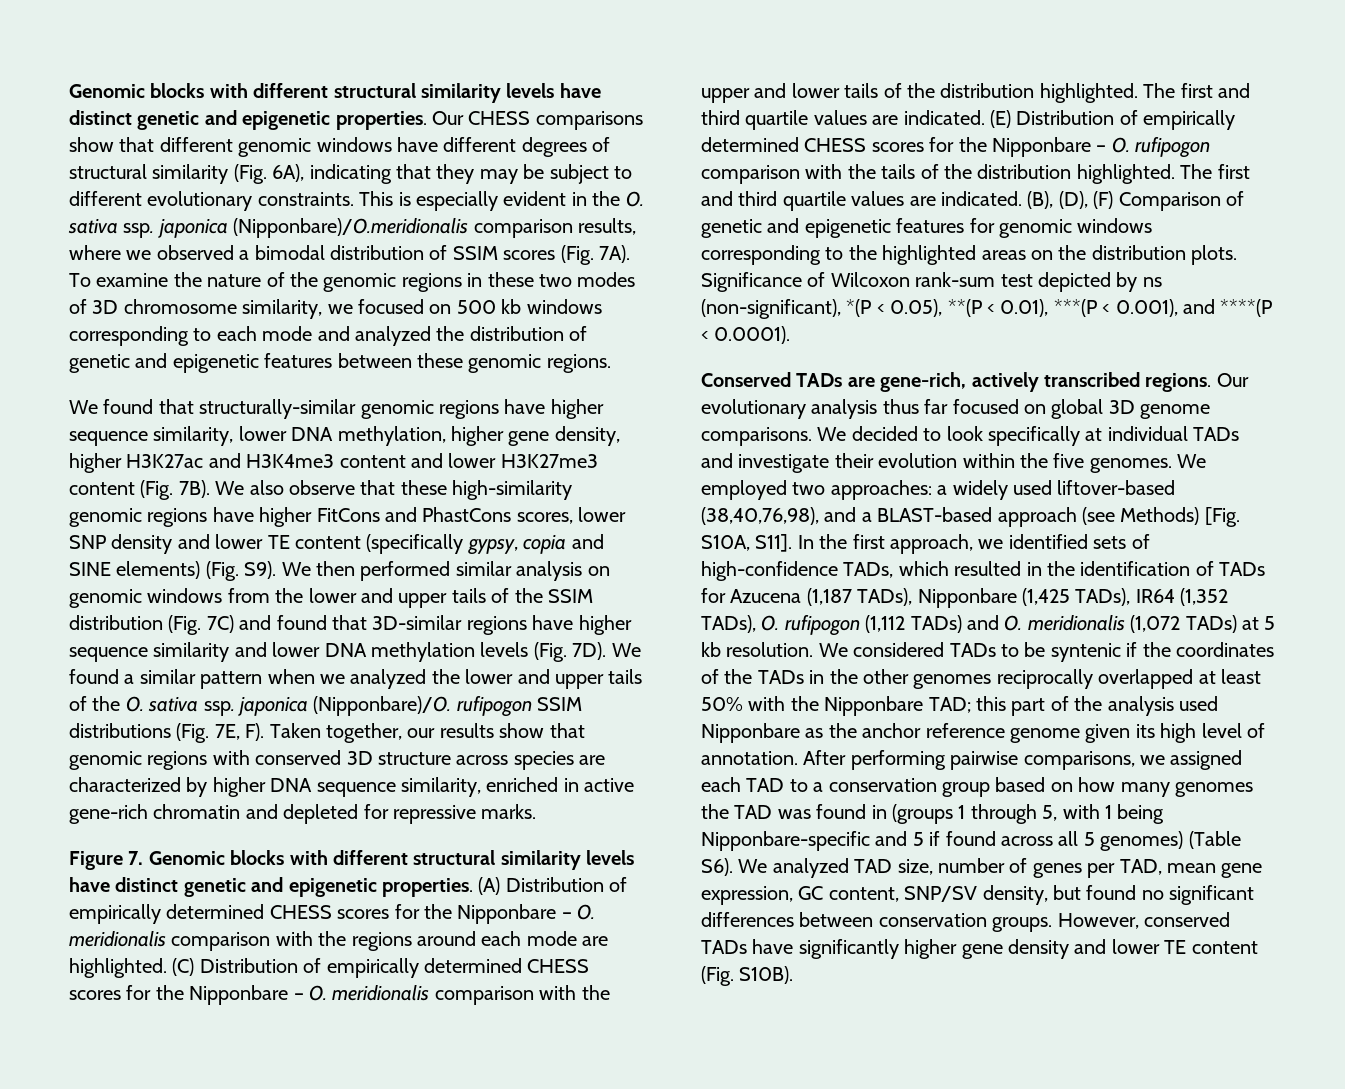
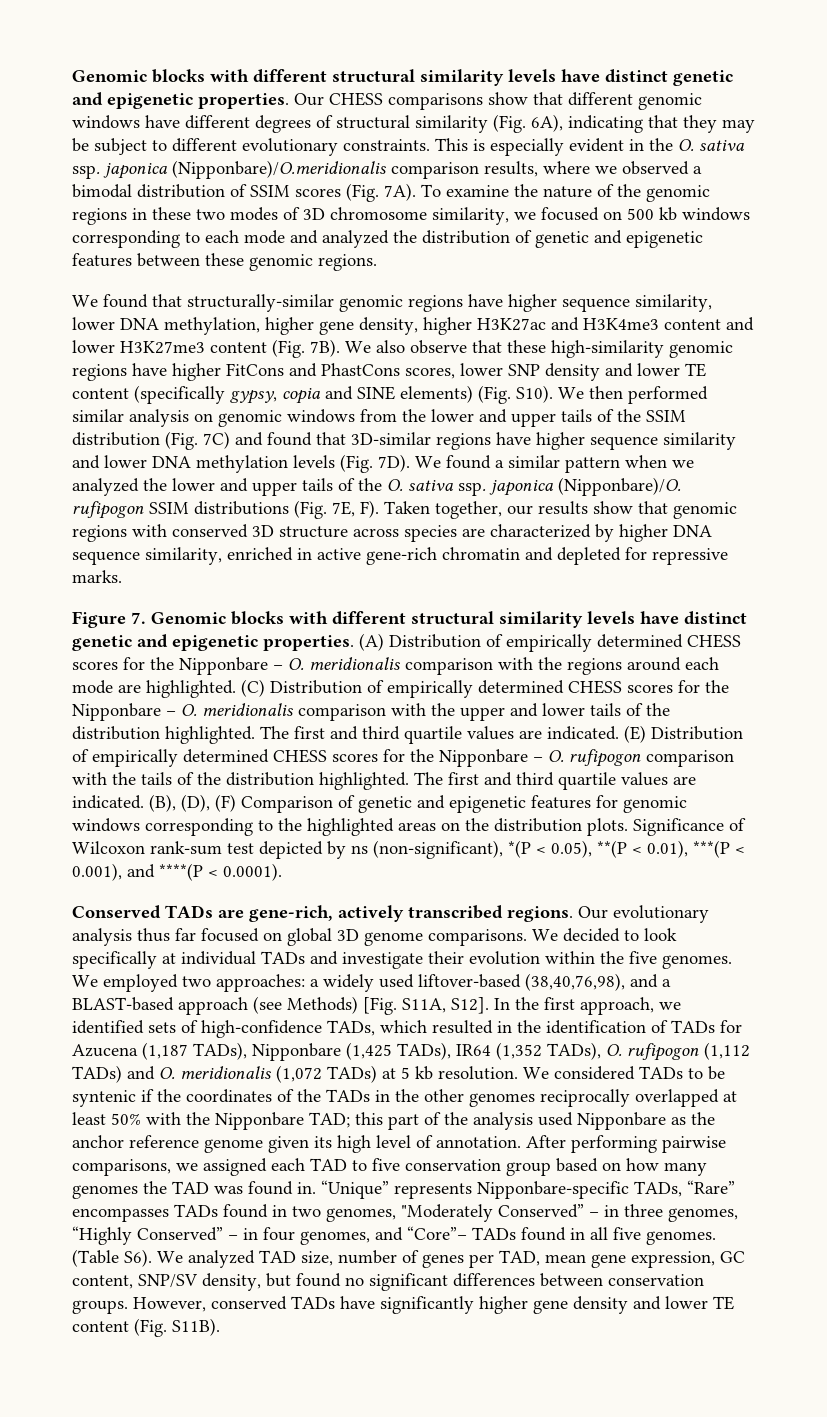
[244,561,277,579] S9). -> [516,385,553,403] S10).
[701,534,793,552] S10A, S11]. -> [402,997,489,1014] S11A, S12].
[813,782,824,792] a -> [372,1158,400,1171] five
[871,804,1165,824] [701,831,1184,851] in (groups 1 through 5, with 1 being Nipponbare-specific and 5 if found across all 5 genomes) -> [297,1180,735,1199] [72,1204,738,1222] [72,1226,716,1245] in. “Unique” represents Nipponbare-specific TADs, “Rare” encompasses TADs found in two genomes, "Moderately Conserved” – in three genomes, “Highly Conserved” – in four genomes, and “Core”– TADs found in all five genomes.
[739,966,794,984] S10B). -> [172,1318,220,1336] S11B).

